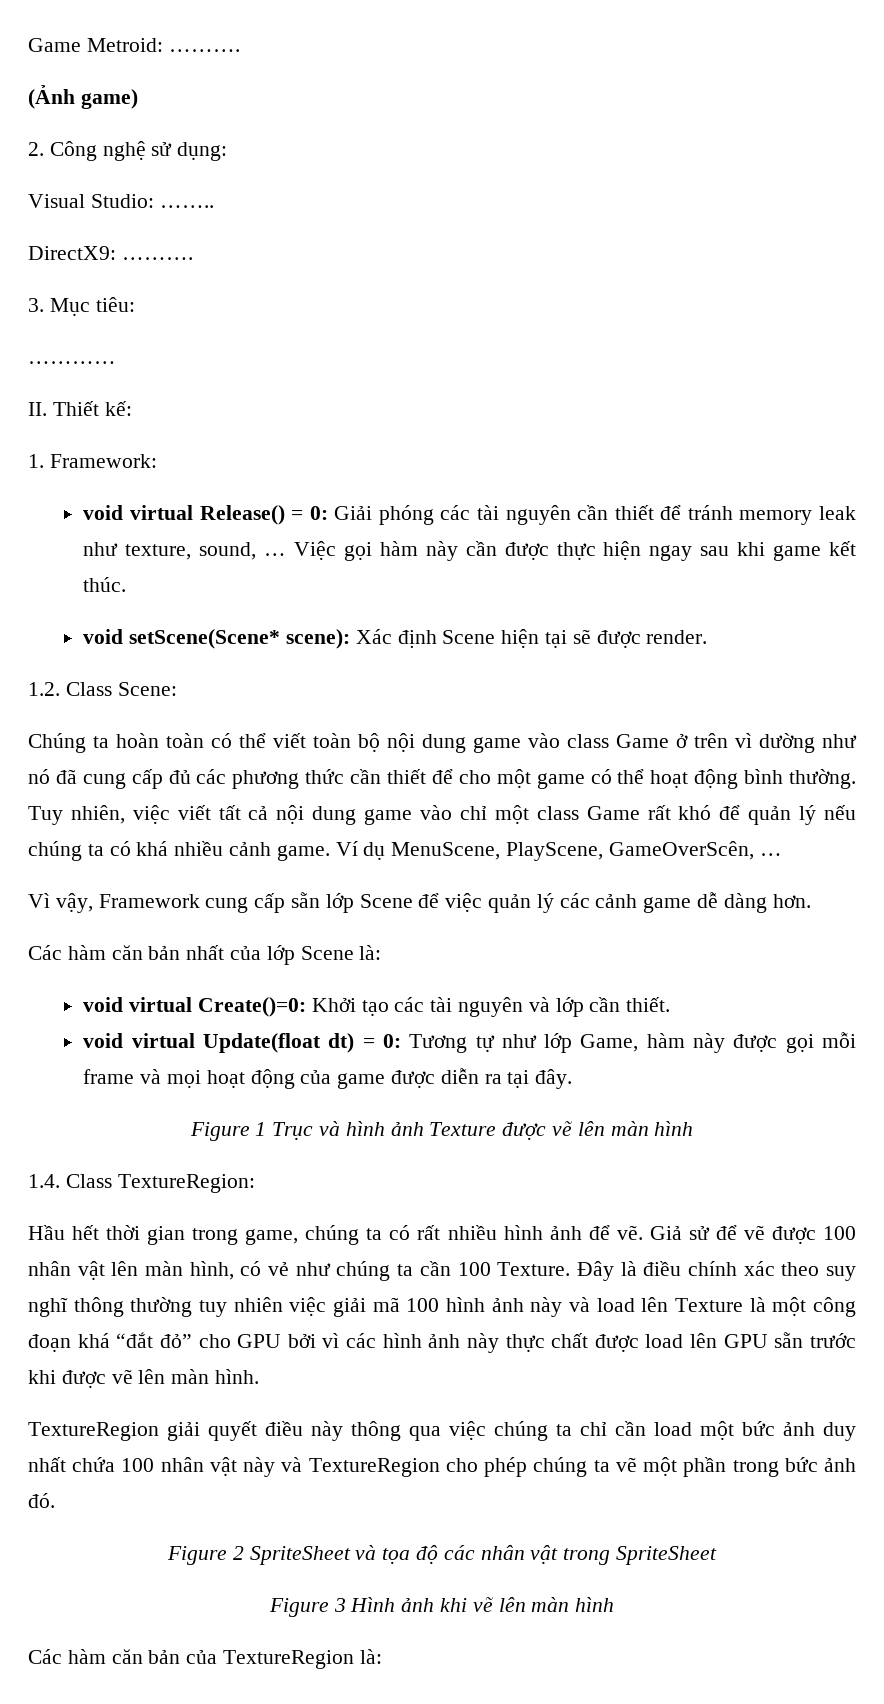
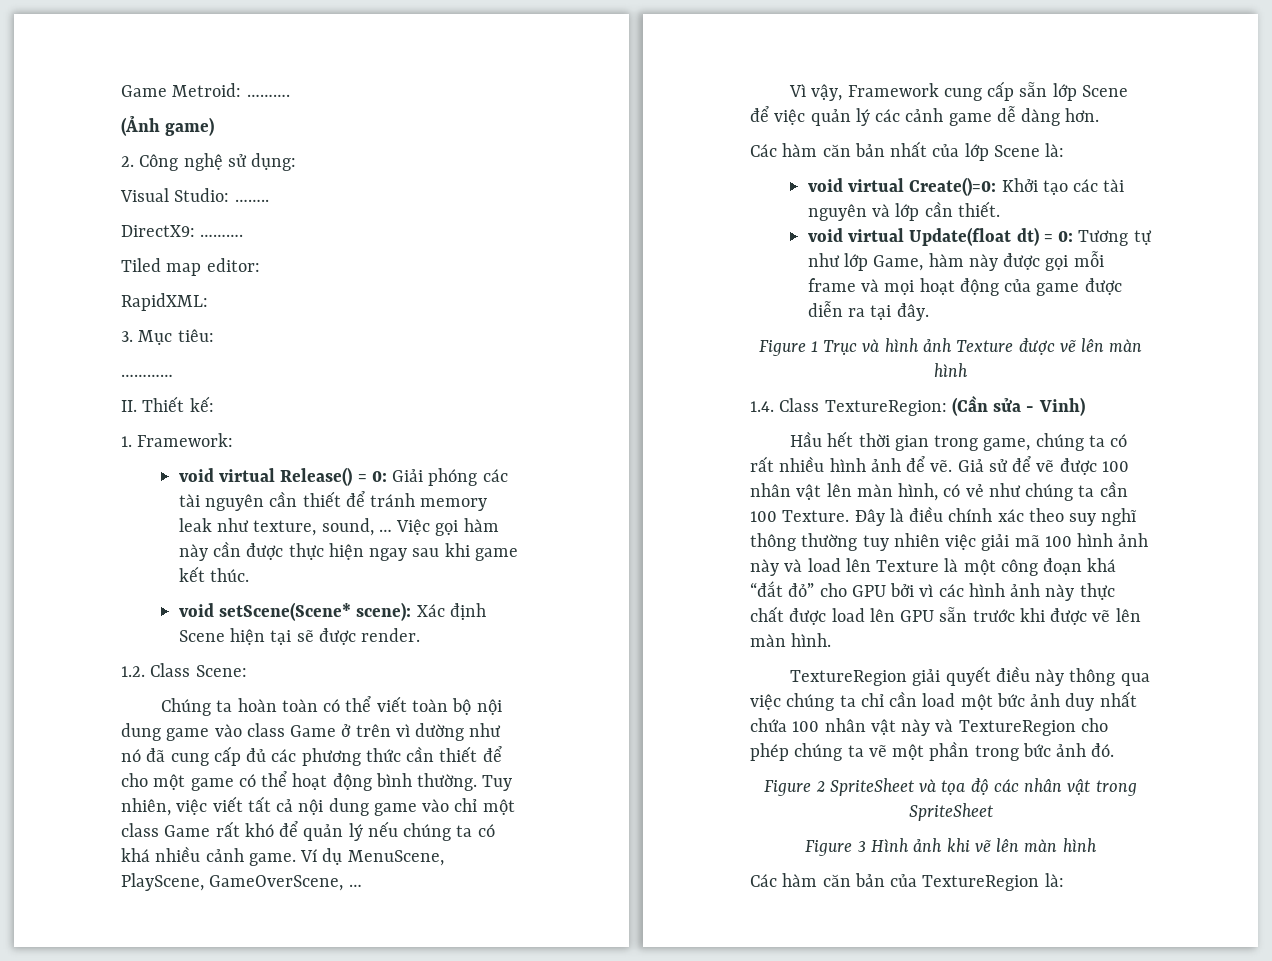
(193, 258) none -> [121,258,260,276] [121,293,208,311] // Tiled map editor: // RapidXML:
[608,841,754,860] GameOverScên, -> [209,875,344,891] GameOverScene,
(255, 1183) none -> [951,396,1085,416] (Cần sửa - Vinh)

